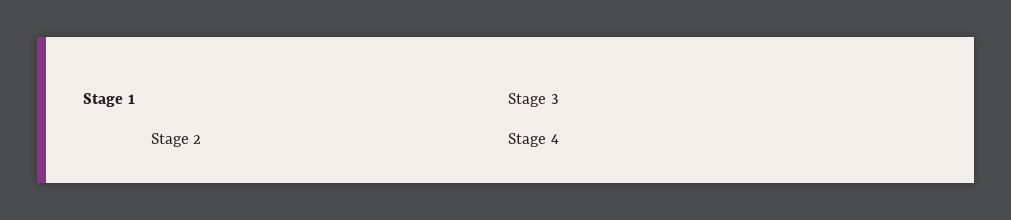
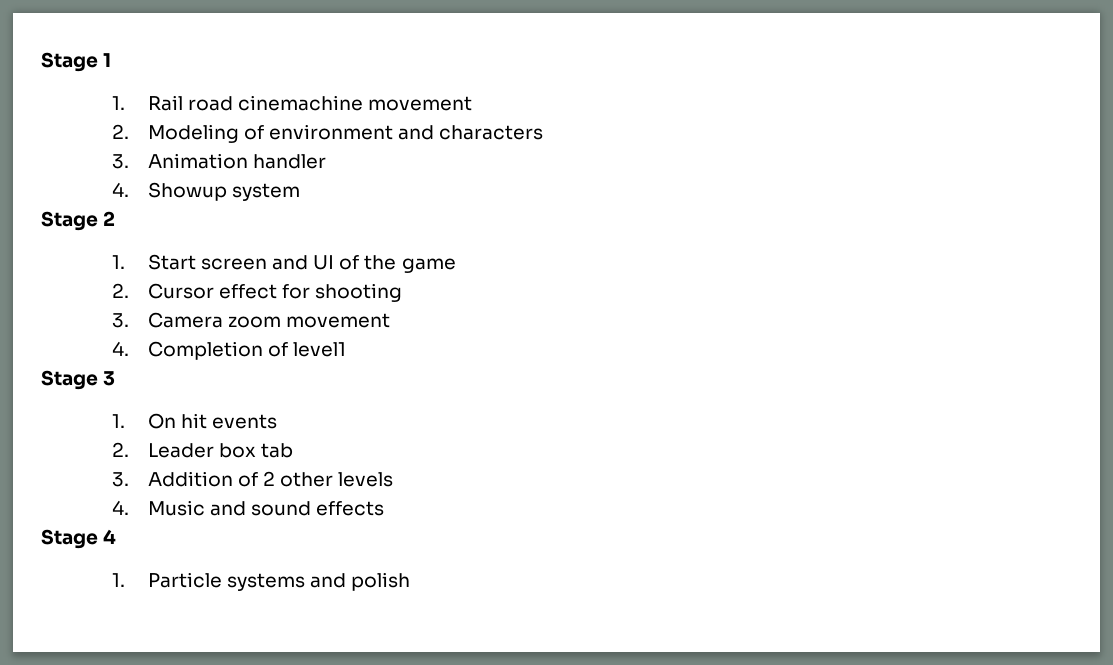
[150,133,202,147] [508,93,559,107] [508,133,559,147] Stage 2 // Stage 3 // Stage 4 -> [112,95,473,111] [112,124,544,143] [112,153,326,169] [112,182,300,201] [41,211,116,231] [112,254,456,273] [112,283,403,302] [112,312,391,328] [112,341,347,360] [41,370,116,390] [112,413,278,429] [112,442,294,458] [112,471,394,487] [112,500,385,516] [41,529,117,549] [112,572,411,591] 1. Rail road cinemachine movement // 2. Modeling of environment and characters // 3. Animation handler // 4. Showup system // Stage 2 // 1. Start screen and UI of the game // 2. Cursor effect for shooting // 3. Camera zoom movement // 4. Completion of level1 // Stage 3 // 1. On hit events // 2. Leader box tab // 3. Addition of 2 other levels // 4. Music and sound effects // Stage 4 // 1. Particle systems and polish

